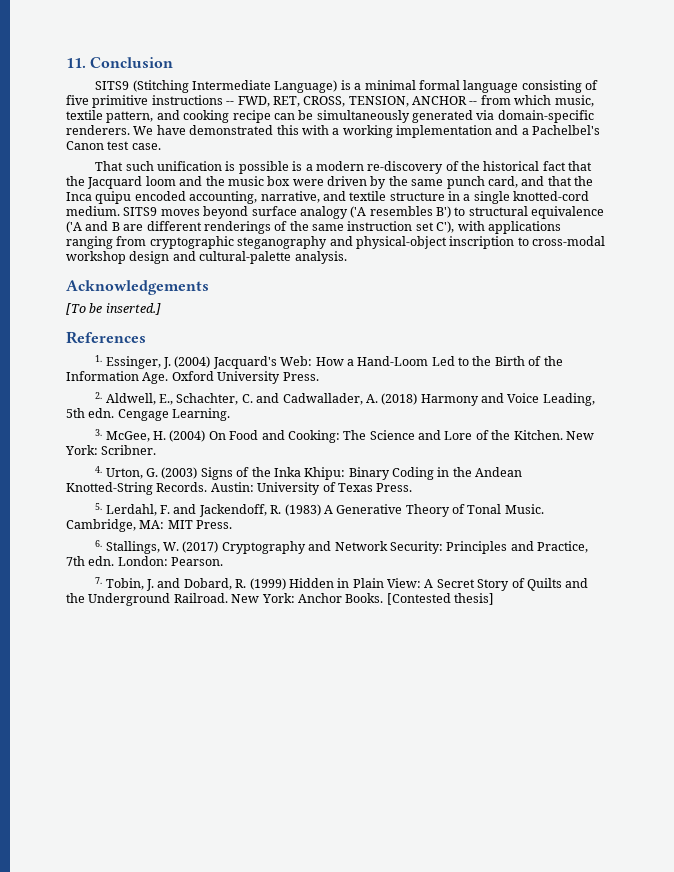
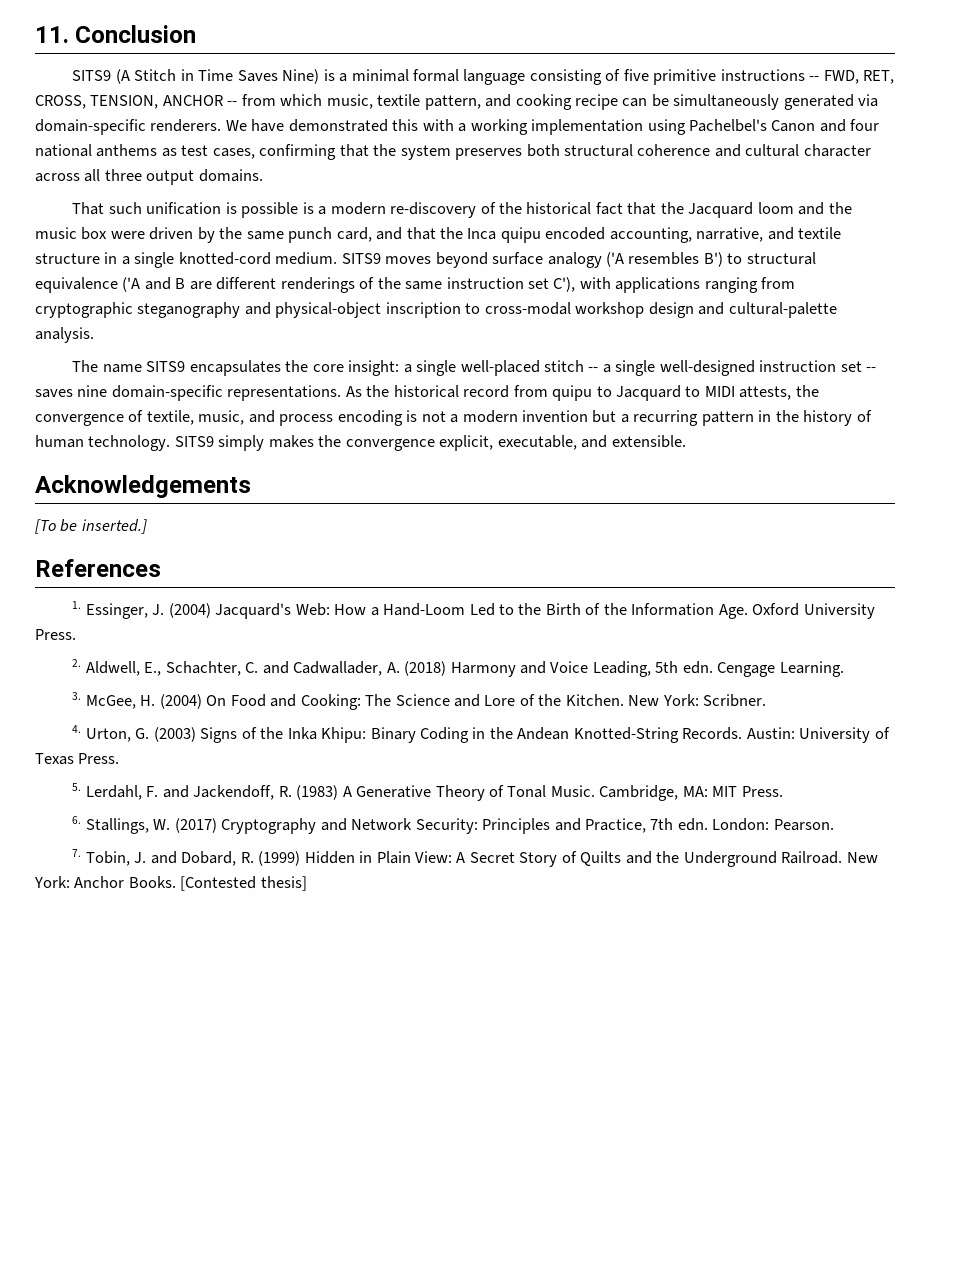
[132,80,338,93] (Stitching Intermediate Language) -> [115,69,320,84] (A Stitch in Time Saves Nine)
[495,125,601,135] [66,141,161,150] and a Pachelbel's Canon test case. -> [647,119,880,135] [35,144,871,160] [35,169,263,185] using Pachelbel's Canon and four national anthems as test cases, confirming that the system preserves both structural coherence and cultural character across all three output domains.
(347, 257) none -> [72,360,877,376] [35,385,819,401] [35,410,872,426] [35,435,686,451] // The name SITS9 encapsulates the core insight: a single well-placed stitch -- a single well-designed instruction set -- saves nine domain-specific representations. As the historical record from quipu to Jacquard to MIDI attests, the convergence of textile, music, and process encoding is not a modern invention but a recurring pattern in the history of human technology. SITS9 simply makes the convergence explicit, executable, and extensible.

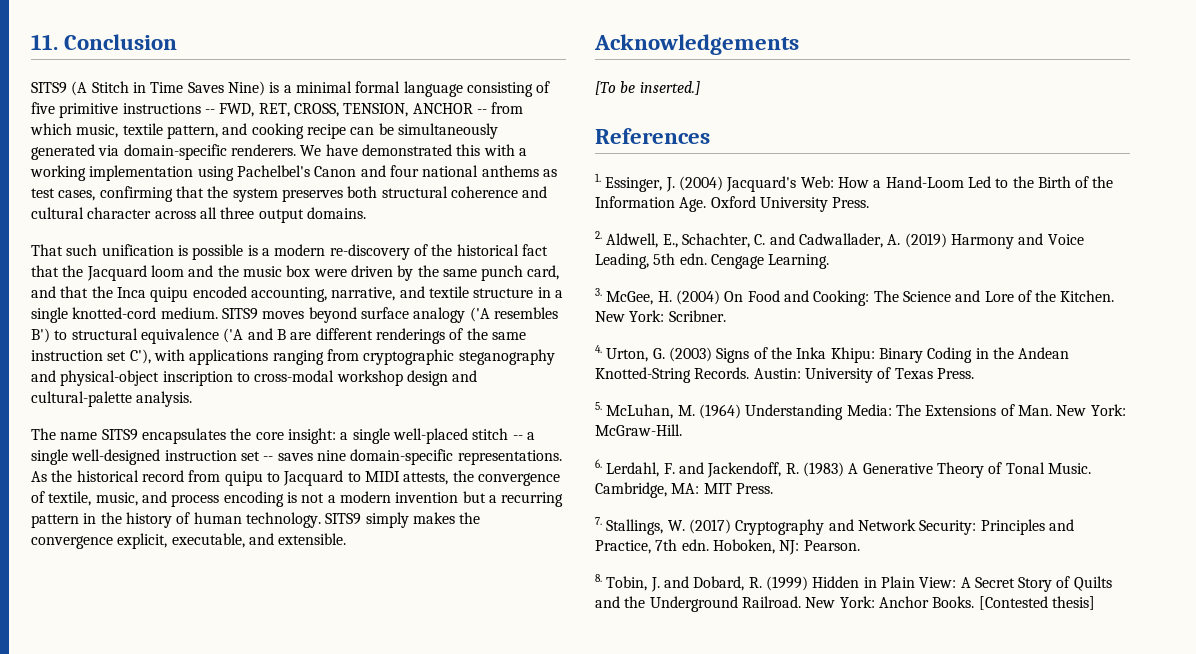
[404,661,447,676] (2018) -> [904,233,947,248] (2019)
(82, 787) none -> [606,404,1126,420] [595,424,682,436] [595,459,602,468] McLuhan, M. (1964) Understanding Media: The Extensions of Man. New York: McGraw-Hill. // 6.
[72,816,82,824] 6. -> [595,517,602,525] 7.
[712,818,770,831] London: -> [712,539,800,555] Hoboken, NJ:
[72,849,82,857] 7. -> [595,574,602,582] 8.

